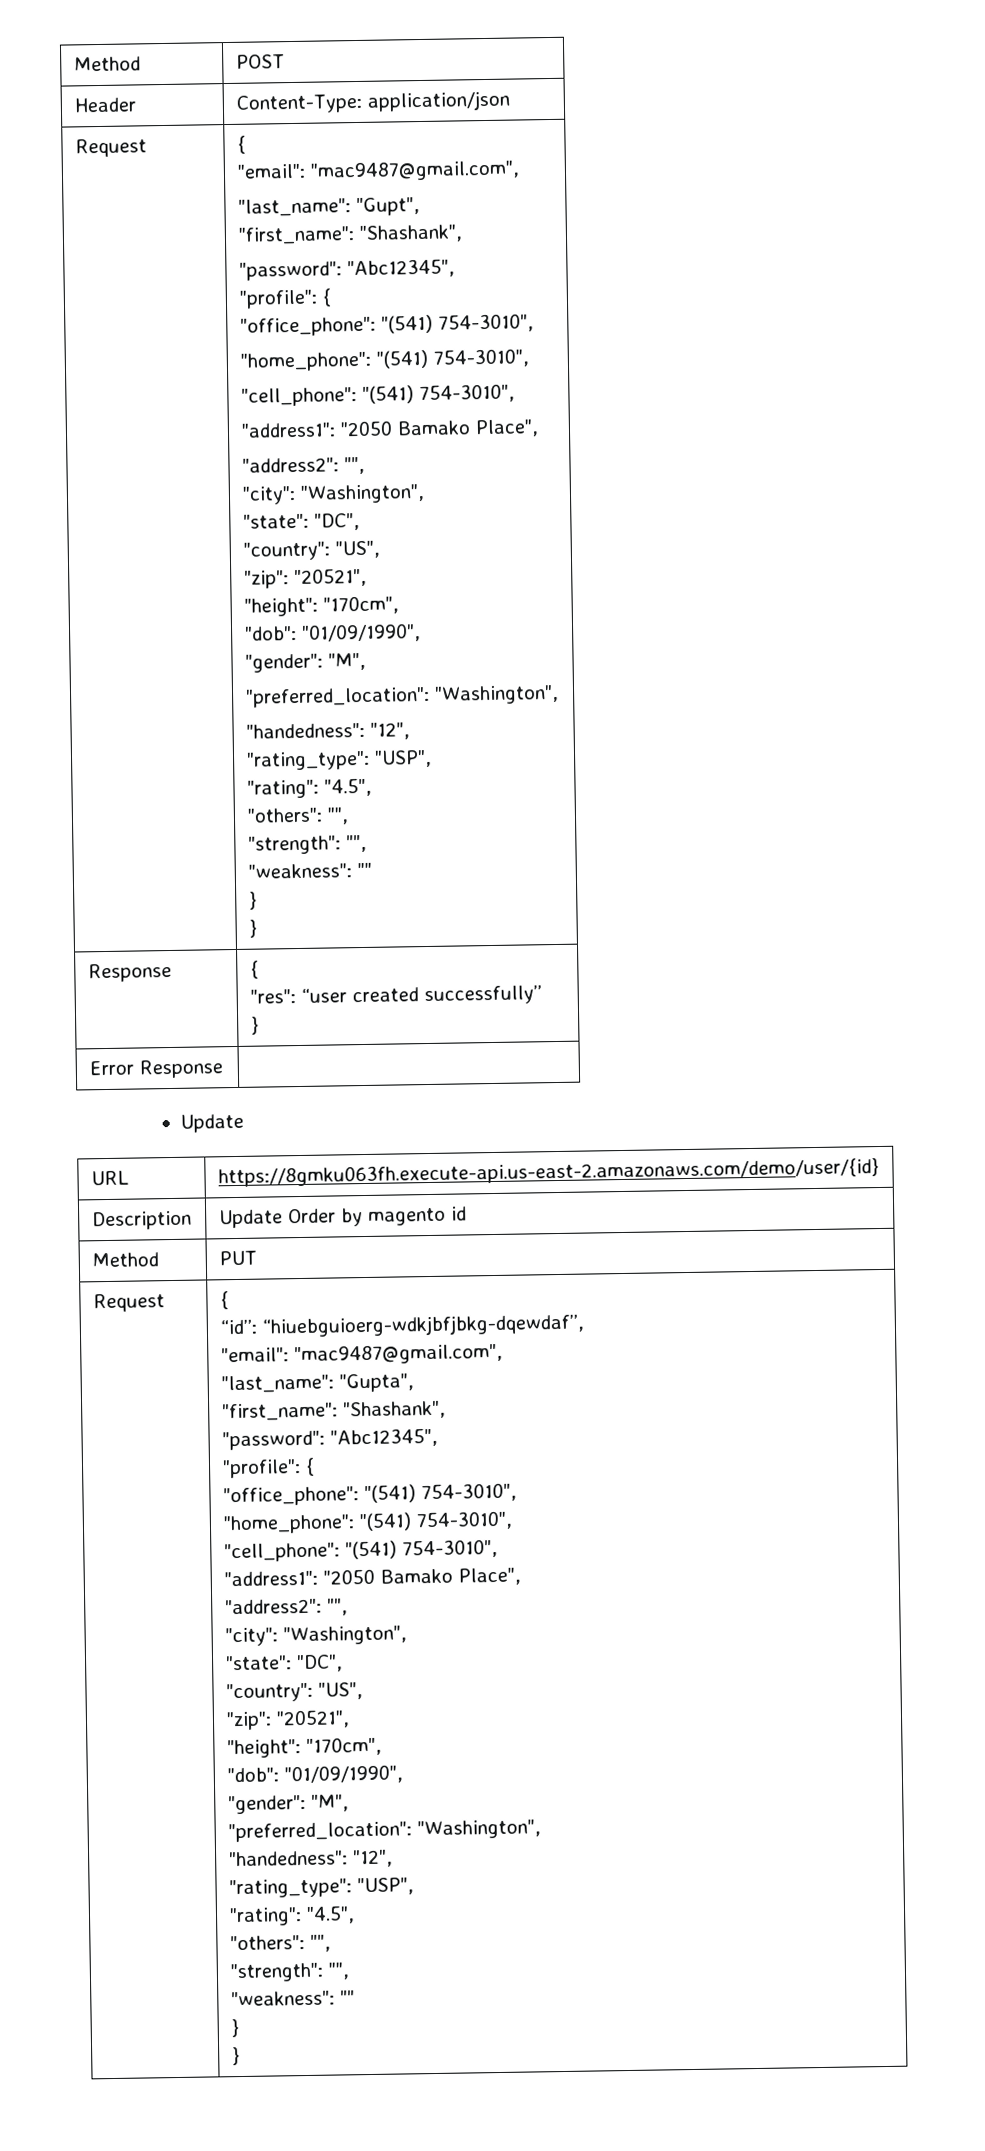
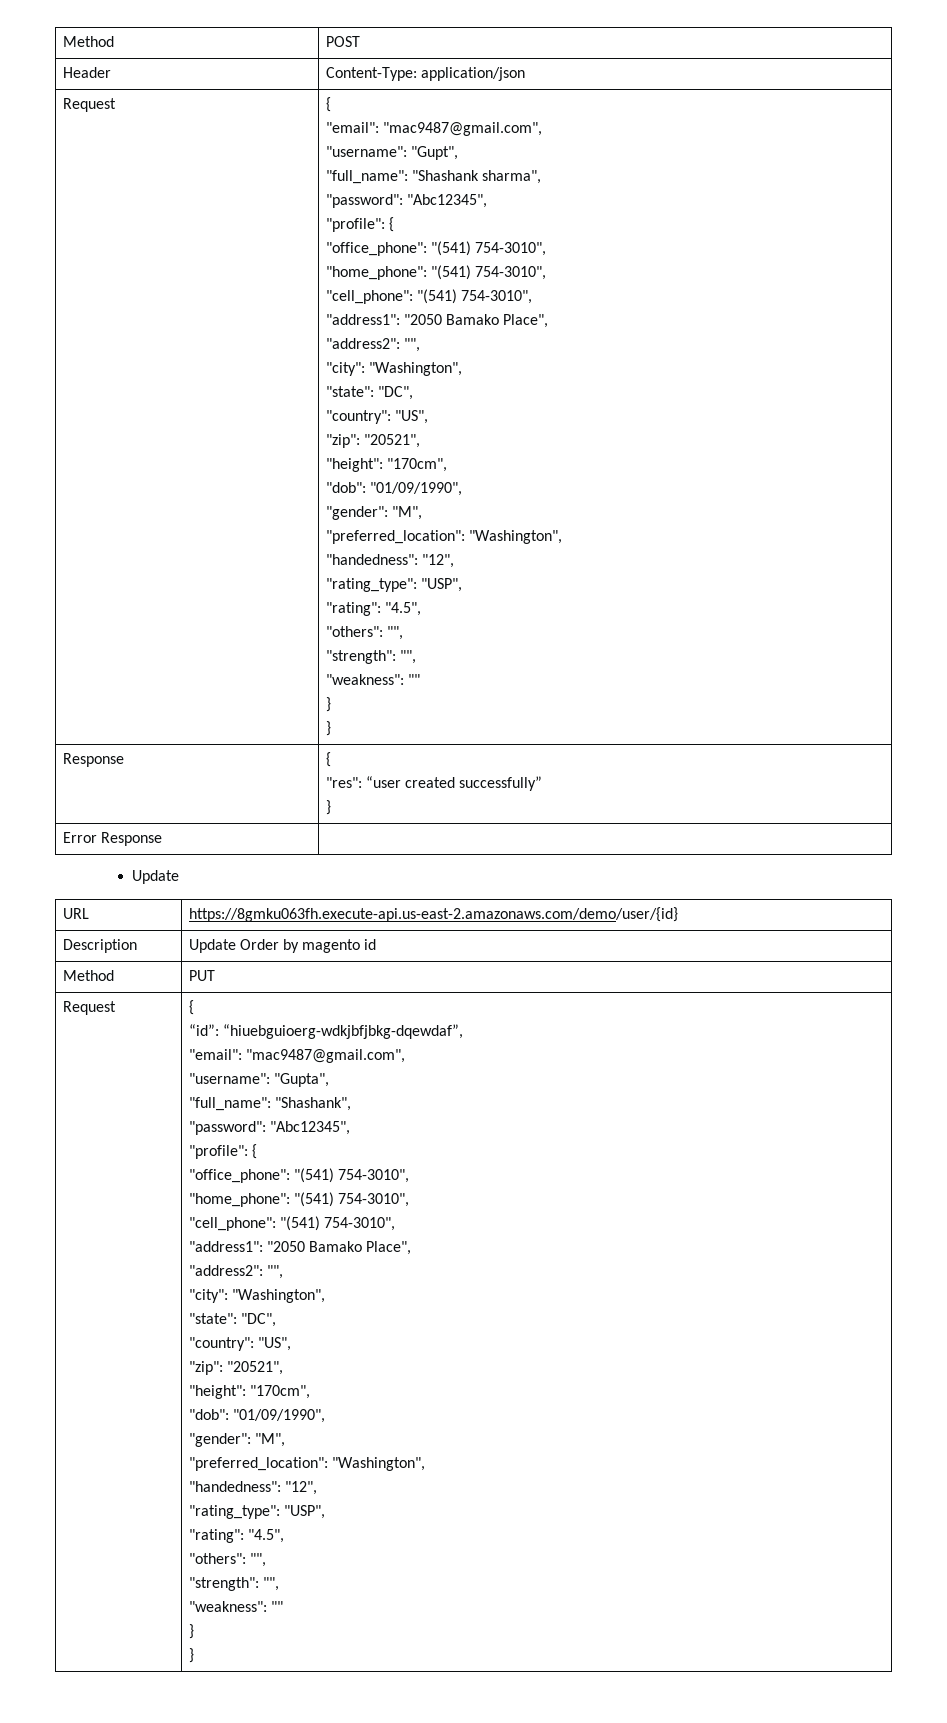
[237,198,351,217] "last_name": -> [325,146,407,157] "username":
[237,224,463,245] "first_name": "Shashank", -> [325,170,541,184] "full_name": "Shashank sharma",
[220,1374,334,1394] "last_name": -> [188,1073,270,1084] "username":
[221,1402,338,1422] "first_name": -> [188,1097,271,1111] "full_name":

